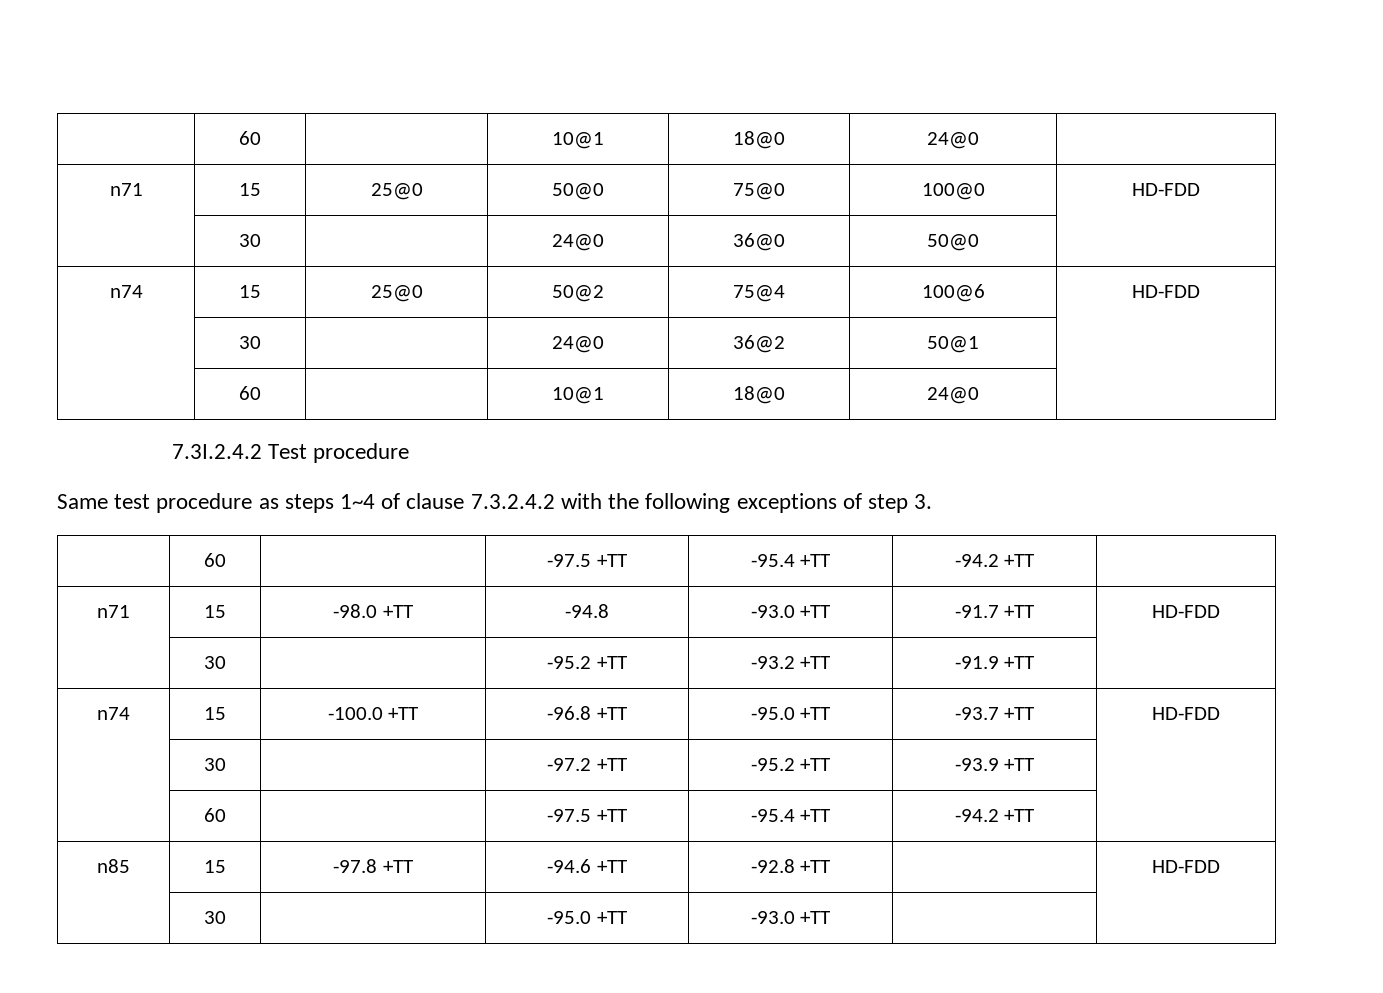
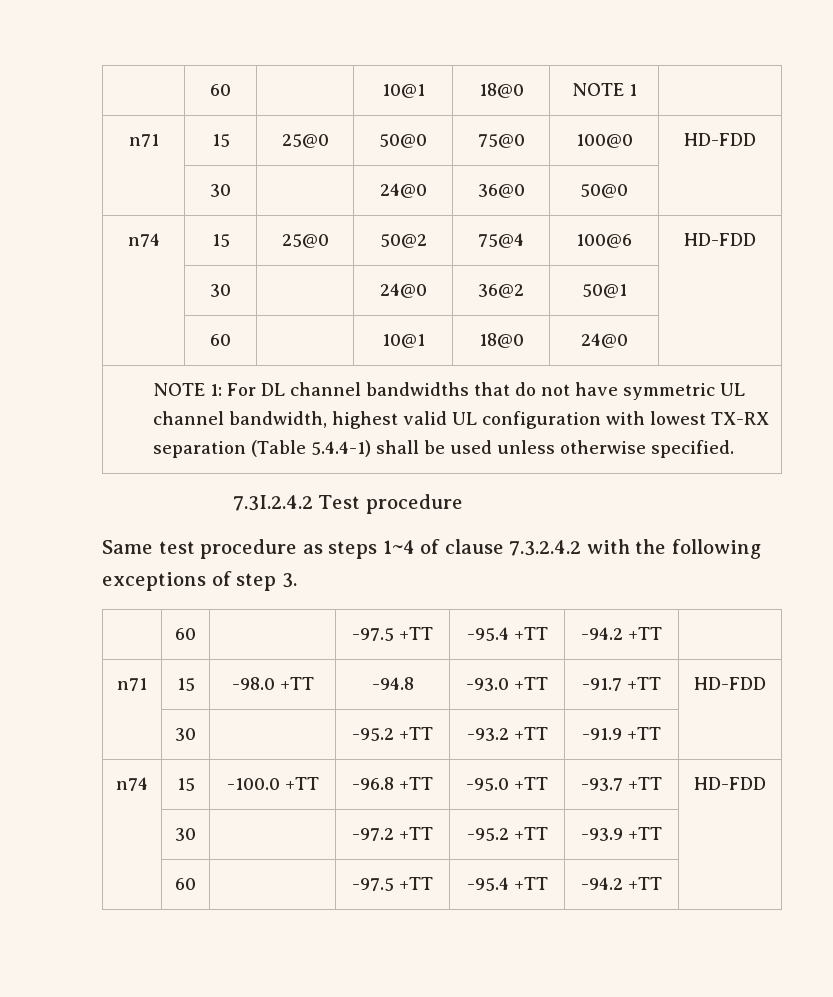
[239,131,261,145] [552,132,604,149] [732,131,785,149] [926,132,979,149] | 60 | | 10@1 | 18@0 | 24@0 -> [210,84,231,96] [381,84,425,98] [478,83,524,98] [571,83,637,96] | 60 | | 10@1 | 18@0 | NOTE 1
(979, 395) none -> [152,382,745,400] [152,411,769,429] [152,440,734,458] // NOTE 1: For DL channel bandwidths that do not have symmetric UL channel bandwidth, highest valid UL configuration with lowest TX-RX separation (Table 5.4.4-1) shall be used unless otherwise specified.
[97,859,130,873] [204,860,226,873] [333,859,413,873] [547,859,627,873] [750,859,831,873] [1152,860,1220,873] [204,911,226,924] [547,911,627,924] [750,911,831,924] // n85 | 15 | -97.8 +TT | -94.6 +TT | -92.8 +TT | | HD-FDD // | 30 | | -95.0 +TT | -93.0 +TT | | -> (662, 883) none

